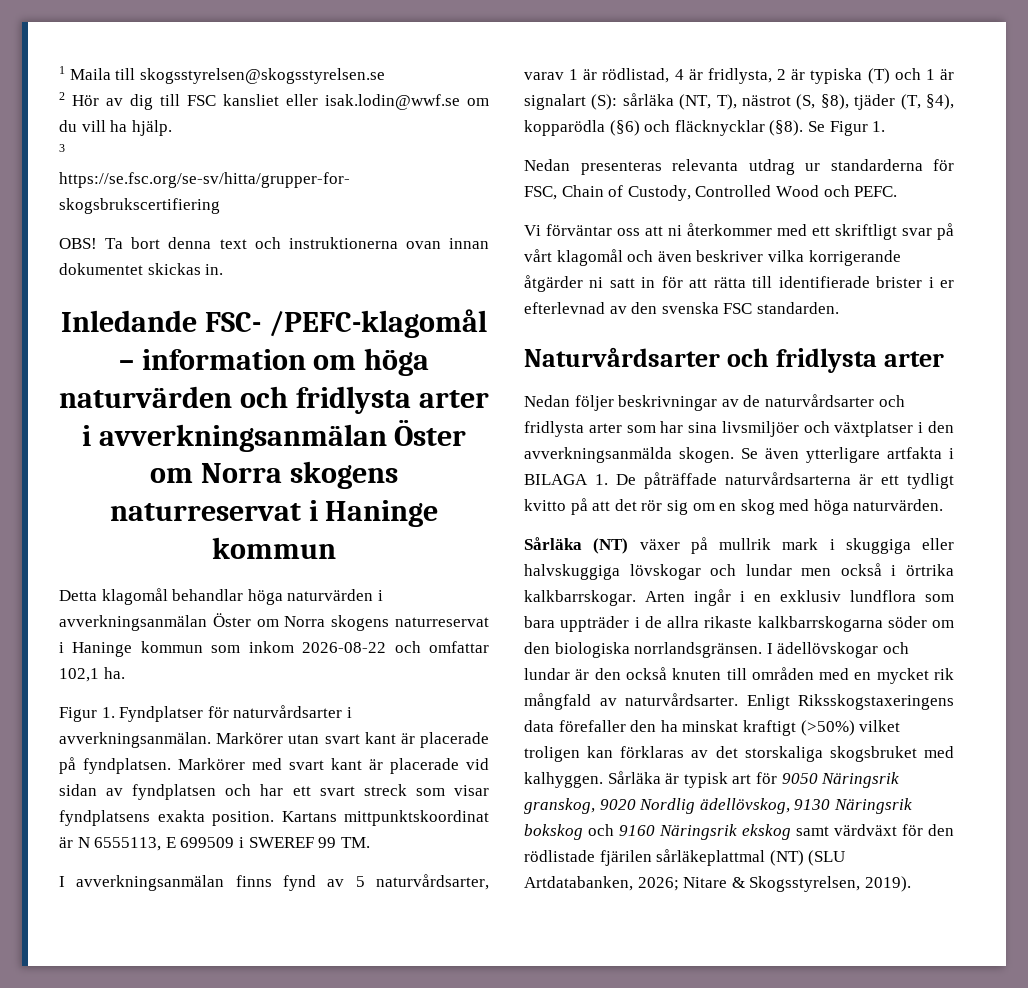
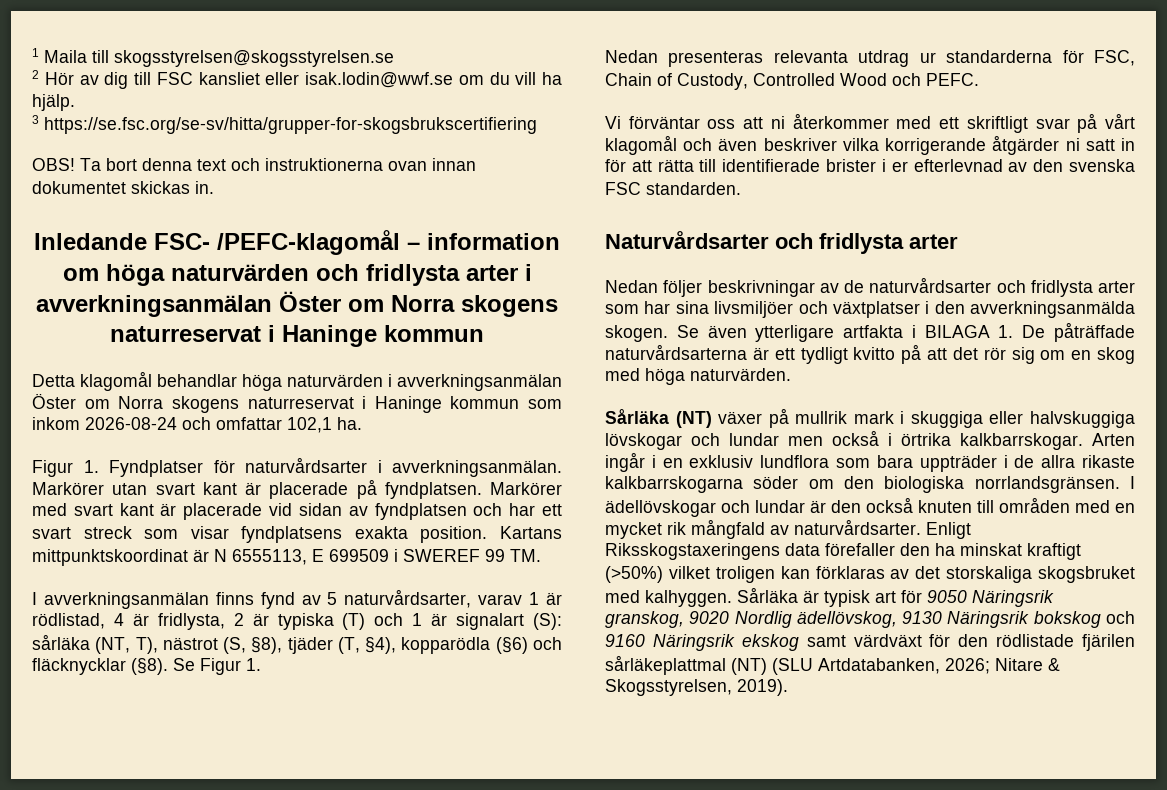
[302,642,387,653] 2026-08-22 -> [85,417,177,430] 2026-08-24

